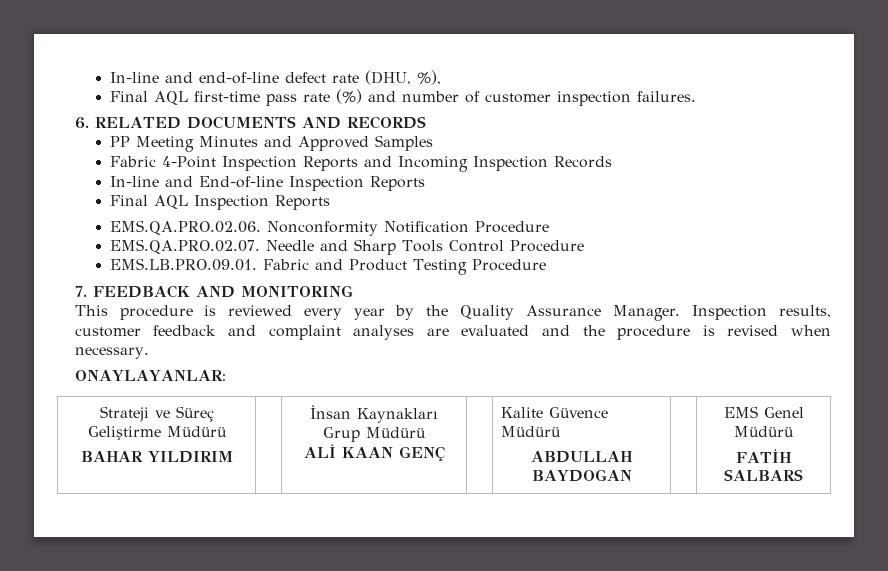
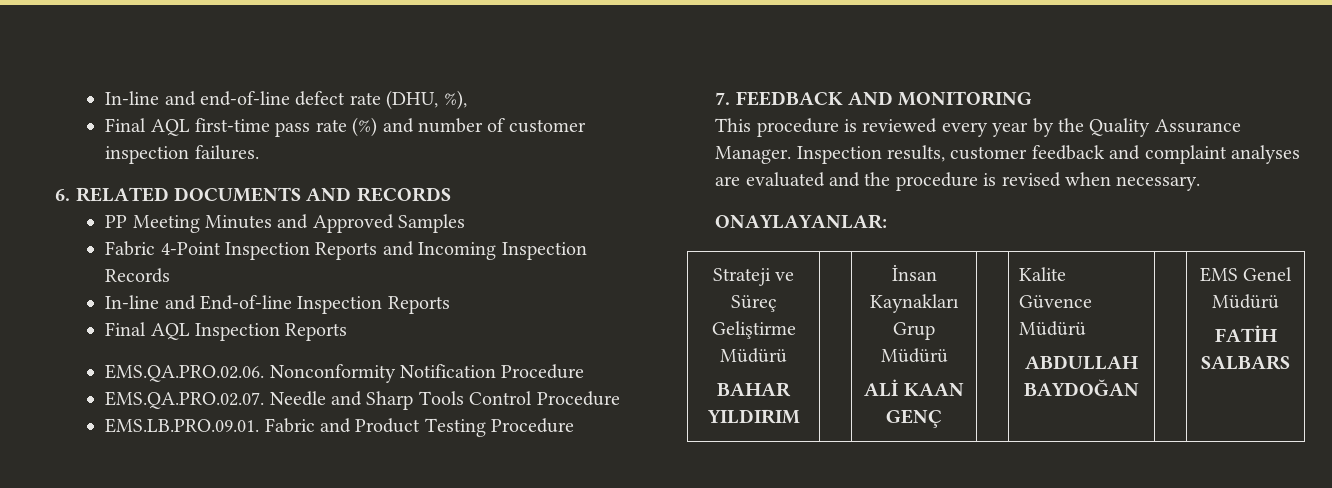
[531,469,632,482] BAYDOGAN -> [1024,379,1139,396] BAYDOĞAN

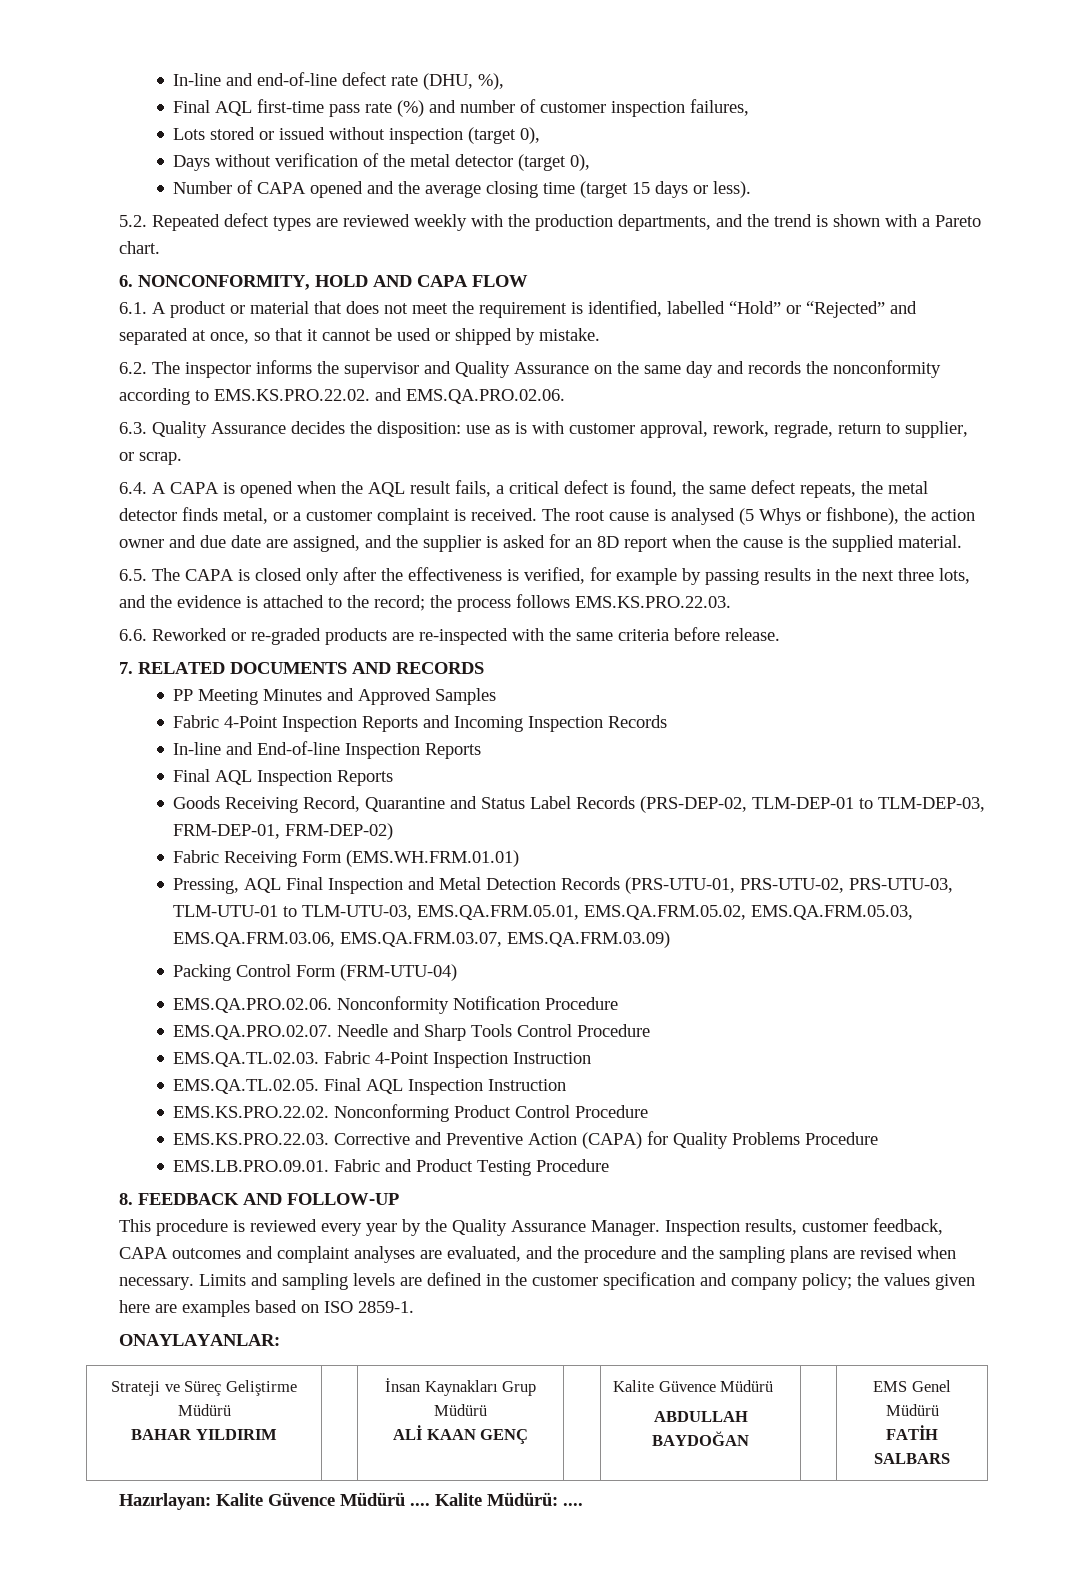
[194,145,259,160] [55,189,71,201] failures. // 6. -> [690,99,750,116] [173,127,541,144] [173,153,591,171] [173,180,752,198] [119,213,982,231] [119,241,161,254] [119,275,529,290] [119,300,918,318] [119,328,601,345] [119,360,942,378] [119,388,566,405] [119,421,969,438] [119,452,183,465] [119,480,929,498] [119,507,976,525] [119,534,963,552] [119,567,971,585] [119,594,732,612] [119,627,781,645] [119,662,134,674] failures, // Lots stored or issued without inspection (target 0), // Days without verification of the metal detector (target 0), // Number of CAPA opened and the average closing time (target 15 days or less). // 5.2. Repeated defect types are reviewed weekly with the production departments, and the trend is shown with a Pareto chart. // 6. NONCONFORMITY, HOLD AND CAPA FLOW // 6.1. A product or material that does not meet the requirement is identified, labelled “Hold” or “Rejected” and separated at once, so that it cannot be used or shipped by mistake. // 6.2. The inspector informs the supervisor and Quality Assurance on the same day and records the nonconformity according to EMS.KS.PRO.22.02. and EMS.QA.PRO.02.06. // 6.3. Quality Assurance decides the disposition: use as is with customer approval, rework, regrade, return to supplier, or scrap. // 6.4. A CAPA is opened when the AQL result fails, a critical defect is found, the same defect repeats, the metal detector finds metal, or a customer complaint is received. The root cause is analysed (5 Whys or fishbone), the action owner and due date are assigned, and the supplier is asked for an 8D report when the cause is the supplied material. // 6.5. The CAPA is closed only after the effectiveness is verified, for example by passing results in the next three lots, and the evidence is attached to the record; the process follows EMS.KS.PRO.22.03. // 6.6. Reworked or re-graded products are re-inspected with the same criteria before release. // 7.
(348, 332) none -> [173,796,986,813] [173,823,394,840] [173,850,520,867] [173,877,954,894] [173,905,914,920] [173,931,671,948] [173,964,458,981] // Goods Receiving Record, Quarantine and Status Label Records (PRS-DEP-02, TLM-DEP-01 to TLM-DEP-03, FRM-DEP-01, FRM-DEP-02) // Fabric Receiving Form (EMS.WH.FRM.01.01) // Pressing, AQL Final Inspection and Metal Detection Records (PRS-UTU-01, PRS-UTU-02, PRS-UTU-03, TLM-UTU-01 to TLM-UTU-03, EMS.QA.FRM.05.01, EMS.QA.FRM.05.02, EMS.QA.FRM.05.03, EMS.QA.FRM.03.06, EMS.QA.FRM.03.07, EMS.QA.FRM.03.09) // Packing Control Form (FRM-UTU-04)
(620, 398) none -> [173,1051,592,1068] [173,1078,567,1095] [173,1104,649,1122] [173,1131,879,1149] // EMS.QA.TL.02.03. Fabric 4-Point Inspection Instruction // EMS.QA.TL.02.05. Final AQL Inspection Instruction // EMS.KS.PRO.22.02. Nonconforming Product Control Procedure // EMS.KS.PRO.22.03. Corrective and Preventive Action (CAPA) for Quality Problems Procedure
[715,92,731,105] 7. -> [119,1193,134,1205] 8.
[898,91,1033,106] MONITORING -> [287,1193,400,1205] FOLLOW-UP
[1031,145,1105,160] feedback -> [873,1218,944,1235] [119,1247,242,1259] feedback, CAPA outcomes
[745,172,825,187] evaluated -> [447,1246,522,1262] evaluated,
[983,172,1201,191] is revised when necessary. -> [661,1246,957,1263] [119,1272,976,1290] [119,1300,415,1317] and the sampling plans are revised when necessary. Limits and sampling levels are defined in the customer specification and company policy; the values given here are examples based on ISO 2859-1.
(1290, 362) none -> [119,1492,584,1510] // Hazırlayan: Kalite Güvence Müdürü .... Kalite Müdürü: ....

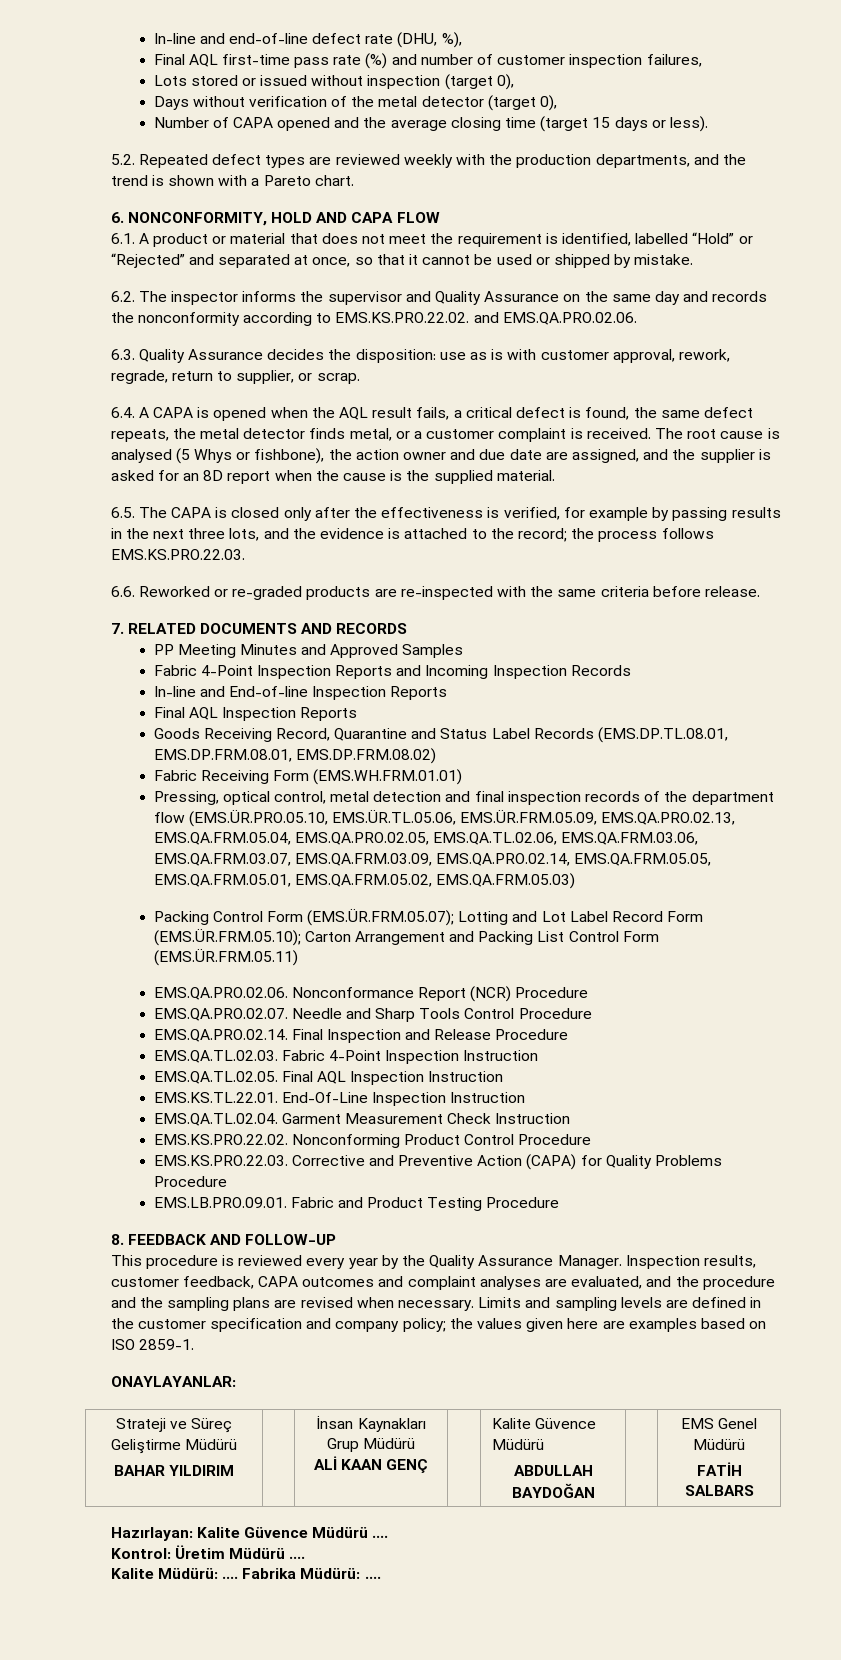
[640,796,986,813] [173,823,394,840] (PRS-DEP-02, TLM-DEP-01 to TLM-DEP-03, FRM-DEP-01, FRM-DEP-02) -> [598,727,729,743] [153,748,436,764] (EMS.DP.TL.08.01, EMS.DP.FRM.08.01, EMS.DP.FRM.08.02)
[244,877,954,894] [173,905,914,920] [173,931,671,948] [173,964,458,981] [173,996,541,1014] AQL Final Inspection and Metal Detection Records (PRS-UTU-01, PRS-UTU-02, PRS-UTU-03, TLM-UTU-01 to TLM-UTU-03, EMS.QA.FRM.05.01, EMS.QA.FRM.05.02, EMS.QA.FRM.05.03, EMS.QA.FRM.03.06, EMS.QA.FRM.03.07, EMS.QA.FRM.03.09) // Packing Control Form (FRM-UTU-04) // EMS.QA.PRO.02.06. Nonconformity Notification -> [222,791,774,805] [153,809,736,827] [153,832,699,845] [153,853,712,866] [153,873,575,889] [153,908,704,926] [153,928,659,946] [153,948,298,966] [153,986,512,1002] optical control, metal detection and final inspection records of the department flow (EMS.ÜR.PRO.05.10, EMS.ÜR.TL.05.06, EMS.ÜR.FRM.05.09, EMS.QA.PRO.02.13, EMS.QA.FRM.05.04, EMS.QA.PRO.02.05, EMS.QA.TL.02.06, EMS.QA.FRM.03.06, EMS.QA.FRM.03.07, EMS.QA.FRM.03.09, EMS.QA.PRO.02.14, EMS.QA.FRM.05.05, EMS.QA.FRM.05.01, EMS.QA.FRM.05.02, EMS.QA.FRM.05.03) // Packing Control Form (EMS.ÜR.FRM.05.07); Lotting and Lot Label Record Form (EMS.ÜR.FRM.05.10); Carton Arrangement and Packing List Control Form (EMS.ÜR.FRM.05.11) // EMS.QA.PRO.02.06. Nonconformance Report (NCR)
(651, 1030) none -> [153,1029,569,1043] // EMS.QA.PRO.02.14. Final Inspection and Release Procedure
(567, 1085) none -> [153,1092,526,1106] [153,1113,571,1126] // EMS.KS.TL.22.01. End-Of-Line Inspection Instruction // EMS.QA.TL.02.04. Garment Measurement Check Instruction
[435,1493,483,1506] Kalite -> [110,1545,306,1559] [110,1568,297,1579] // Kontrol: Üretim Müdürü .... // Kalite Müdürü: .... Fabrika

